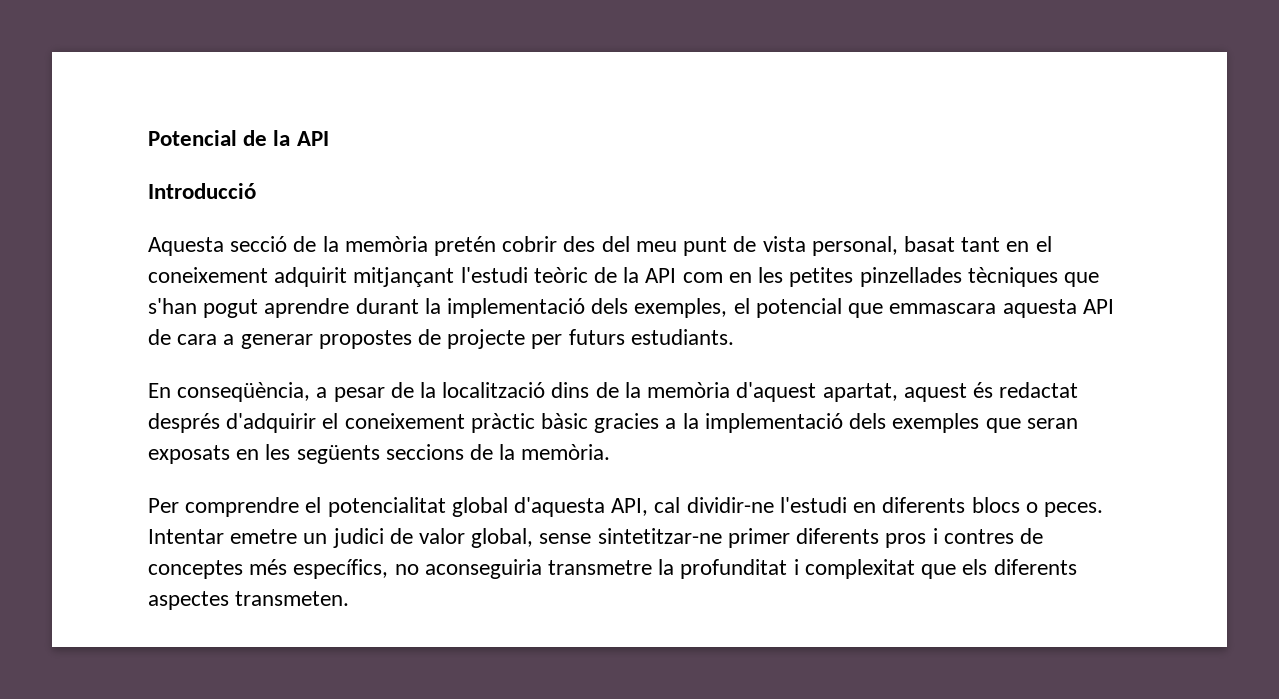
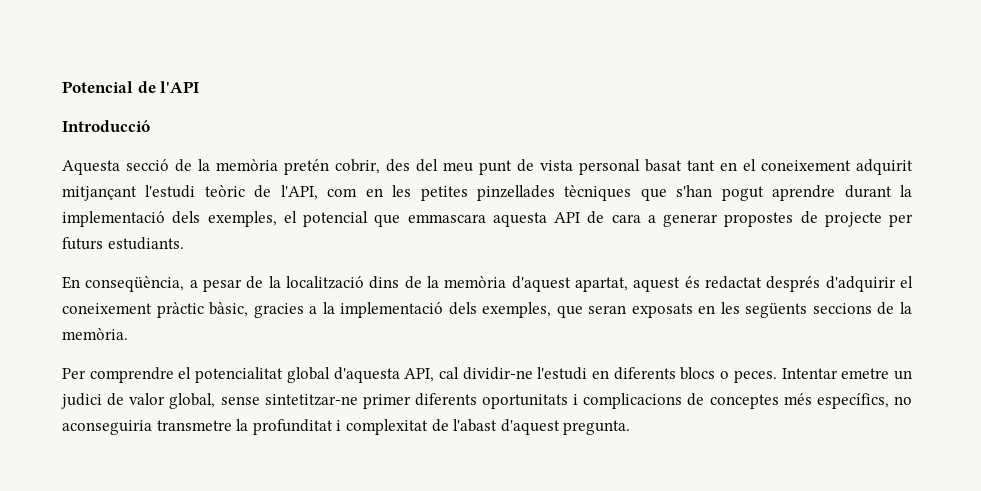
[273,130,329,146] la API -> [160,81,200,93] l'API
[502,236,558,252] cobrir -> [335,159,380,174] cobrir,
[811,236,898,256] personal, -> [579,159,640,175] personal
[623,267,677,283] la API -> [280,185,318,200] l'API,
[541,413,589,429] bàsic -> [209,302,249,317] bàsic,
[892,413,980,433] exemples -> [482,302,552,318] exemples,
[885,528,1014,548] pros i contres -> [482,393,683,409] oportunitats i complicacions
[921,559,1077,579] [148,591,350,610] que els diferents aspectes transmeten. -> [431,419,631,435] de l'abast d'aquest pregunta.

